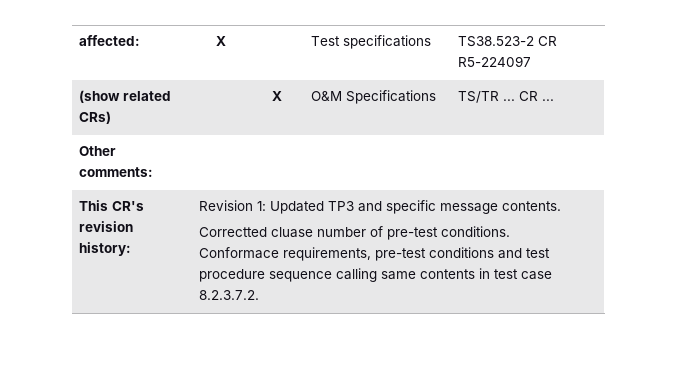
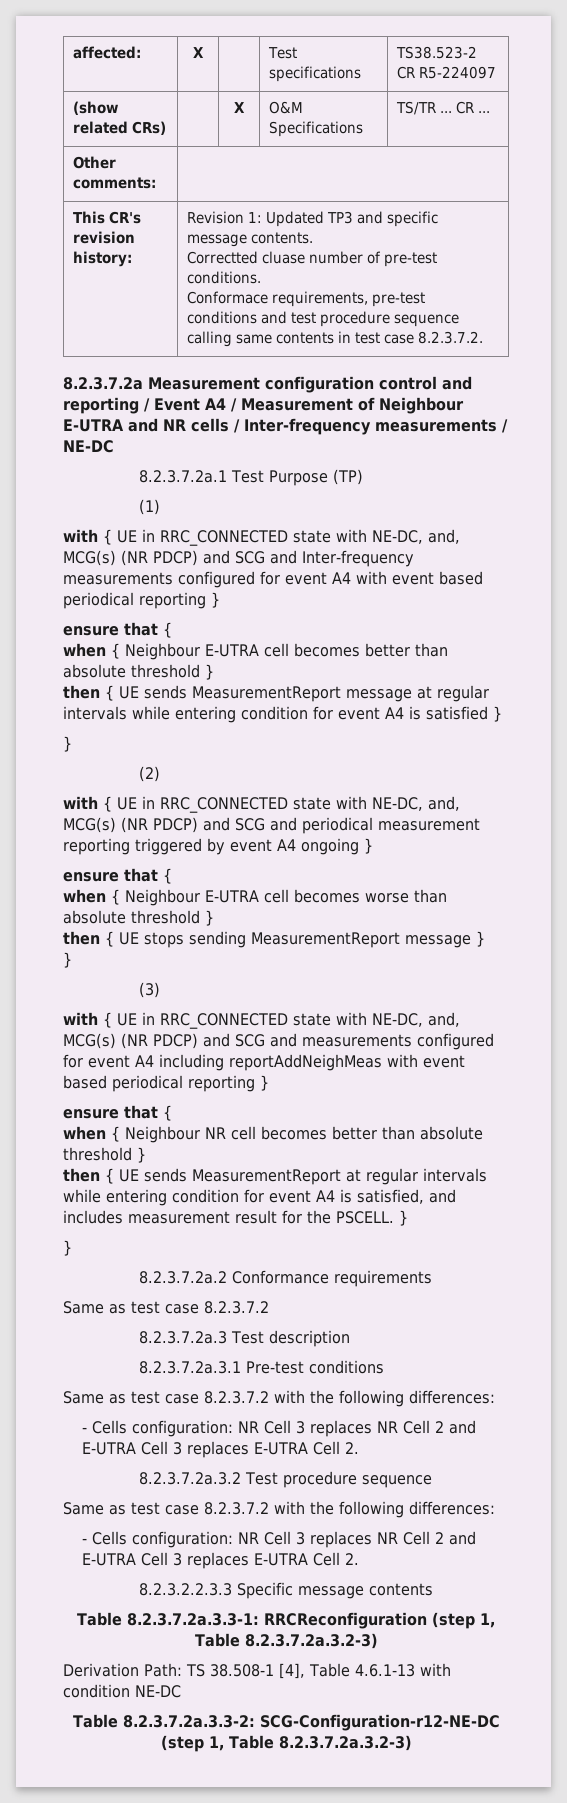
(259, 295) none -> [63,376,472,393] [63,397,464,414] [63,418,508,435] [63,440,114,453] [139,469,364,486] [139,499,161,515] [63,529,460,546] [63,550,414,567] [63,571,483,588] [63,592,220,609] [63,622,172,638] [63,643,448,660] [63,664,214,680] [63,685,489,702] [63,706,502,723] [63,736,72,752] [139,766,161,782] [63,796,460,813] [63,817,480,834] [63,838,373,855] [63,868,172,884] [63,889,447,906] [63,910,214,926] [63,931,485,948] [63,952,72,968] [139,982,161,998] [63,1012,460,1029] [63,1033,494,1050] [63,1054,465,1071] [63,1075,269,1092] [63,1105,172,1121] [63,1126,483,1143] [63,1147,146,1163] [63,1168,487,1185] [63,1189,456,1206] [63,1210,408,1226] [63,1240,72,1256] [139,1270,433,1287] [63,1301,269,1314] [139,1330,351,1347] [139,1360,385,1374] [63,1390,495,1407] [82,1420,477,1437] [82,1441,360,1458] [139,1471,433,1488] [63,1501,495,1518] [82,1531,477,1548] [82,1552,360,1569] [139,1582,434,1599] [77,1612,495,1629] [194,1633,378,1649] [63,1663,451,1679] [63,1684,181,1698] [72,1714,500,1731] [160,1735,412,1752] // 8.2.3.7.2a Measurement configuration control and reporting / Event A4 / Measurement of Neighbour E-UTRA and NR cells / Inter-frequency measurements / NE-DC // 8.2.3.7.2a.1 Test Purpose (TP) // (1) // with { UE in RRC_CONNECTED state with NE-DC, and, MCG(s) (NR PDCP) and SCG and Inter-frequency measurements configured for event A4 with event based periodical reporting } // ensure that { // when { Neighbour E-UTRA cell becomes better than absolute threshold } // then { UE sends MeasurementReport message at regular intervals while entering condition for event A4 is satisfied } // } // (2) // with { UE in RRC_CONNECTED state with NE-DC, and, MCG(s) (NR PDCP) and SCG and periodical measurement reporting triggered by event A4 ongoing } // ensure that { // when { Neighbour E-UTRA cell becomes worse than absolute threshold } // then { UE stops sending MeasurementReport message } // } // (3) // with { UE in RRC_CONNECTED state with NE-DC, and, MCG(s) (NR PDCP) and SCG and measurements configured for event A4 including reportAddNeighMeas with event based periodical reporting } // ensure that { // when { Neighbour NR cell becomes better than absolute threshold } // then { UE sends MeasurementReport at regular intervals while entering condition for event A4 is satisfied, and includes measurement result for the PSCELL. } // } // 8.2.3.7.2a.2 Conformance requirements // Same as test case 8.2.3.7.2 // 8.2.3.7.2a.3 Test description // 8.2.3.7.2a.3.1 Pre-test conditions // Same as test case 8.2.3.7.2 with the following differences: // - Cells configuration: NR Cell 3 replaces NR Cell 2 and E-UTRA Cell 3 replaces E-UTRA Cell 2. // 8.2.3.7.2a.3.2 Test procedure sequence // Same as test case 8.2.3.7.2 with the following differences: // - Cells configuration: NR Cell 3 replaces NR Cell 2 and E-UTRA Cell 3 replaces E-UTRA Cell 2. // 8.2.3.2.2.3.3 Specific message contents // Table 8.2.3.7.2a.3.3-1: RRCReconfiguration (step 1, Table 8.2.3.7.2a.3.2-3) // Derivation Path: TS 38.508-1 [4], Table 4.6.1-13 with condition NE-DC // Table 8.2.3.7.2a.3.3-2: SCG-Configuration-r12-NE-DC (step 1, Table 8.2.3.7.2a.3.2-3)

